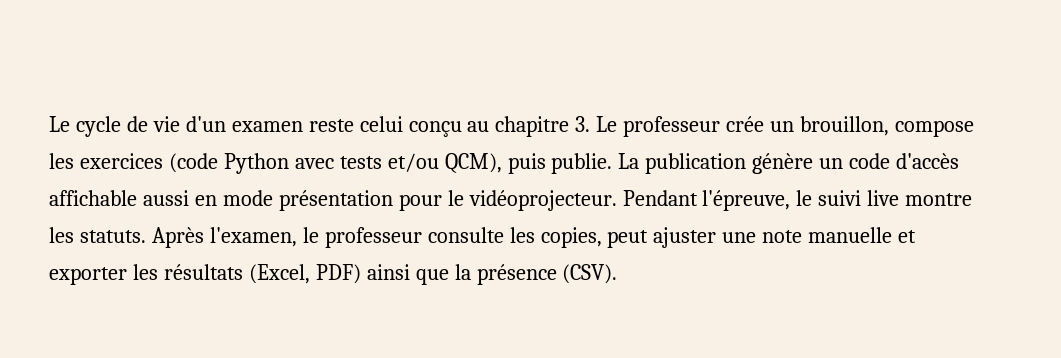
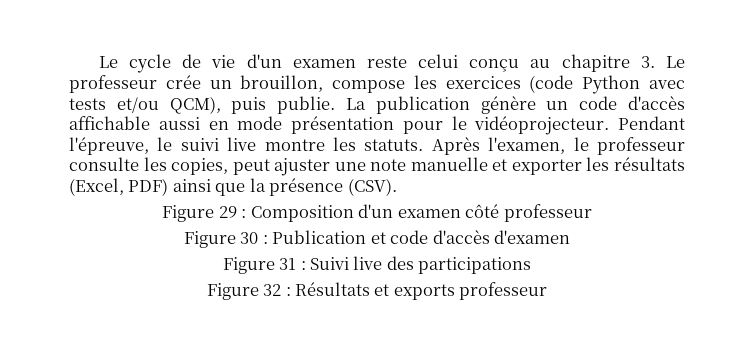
(618, 274) none -> [162,204,592,222] [183,230,571,248] [222,256,532,274] [206,282,548,300] // Figure 29 : Composition d'un examen côté professeur // Figure 30 : Publication et code d'accès d'examen // Figure 31 : Suivi live des participations // Figure 32 : Résultats et exports professeur

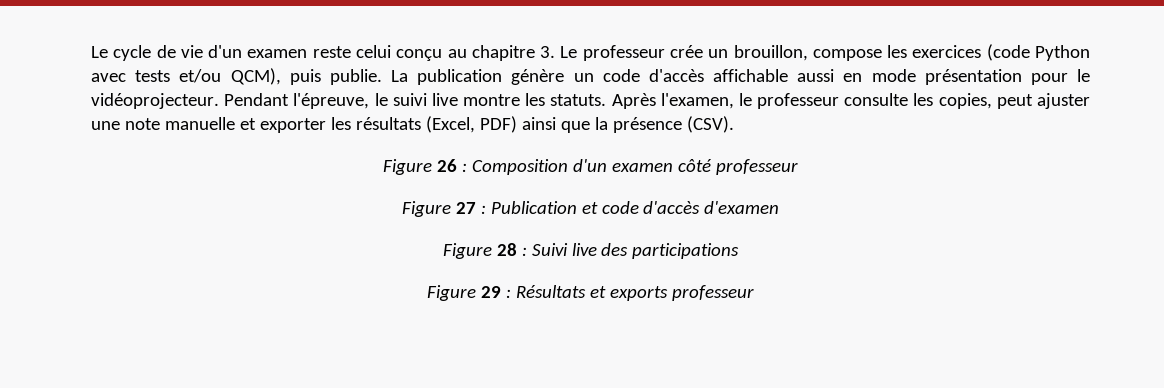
[218,206,237,218] 29 -> [437,159,458,172] 26
[240,232,259,244] 30 -> [455,202,476,214] 27
[279,258,297,270] 31 -> [496,243,517,256] 28
[263,284,282,296] 32 -> [481,286,502,298] 29

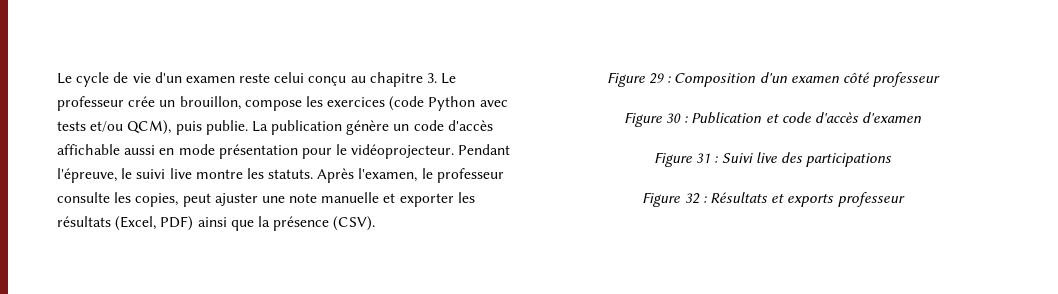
[437,159,458,172] 26 -> [649,73,665,84] 29
[455,202,476,214] 27 -> [666,113,682,123] 30
[496,243,517,256] 28 -> [696,153,711,163] 31
[481,286,502,298] 29 -> [684,193,700,204] 32

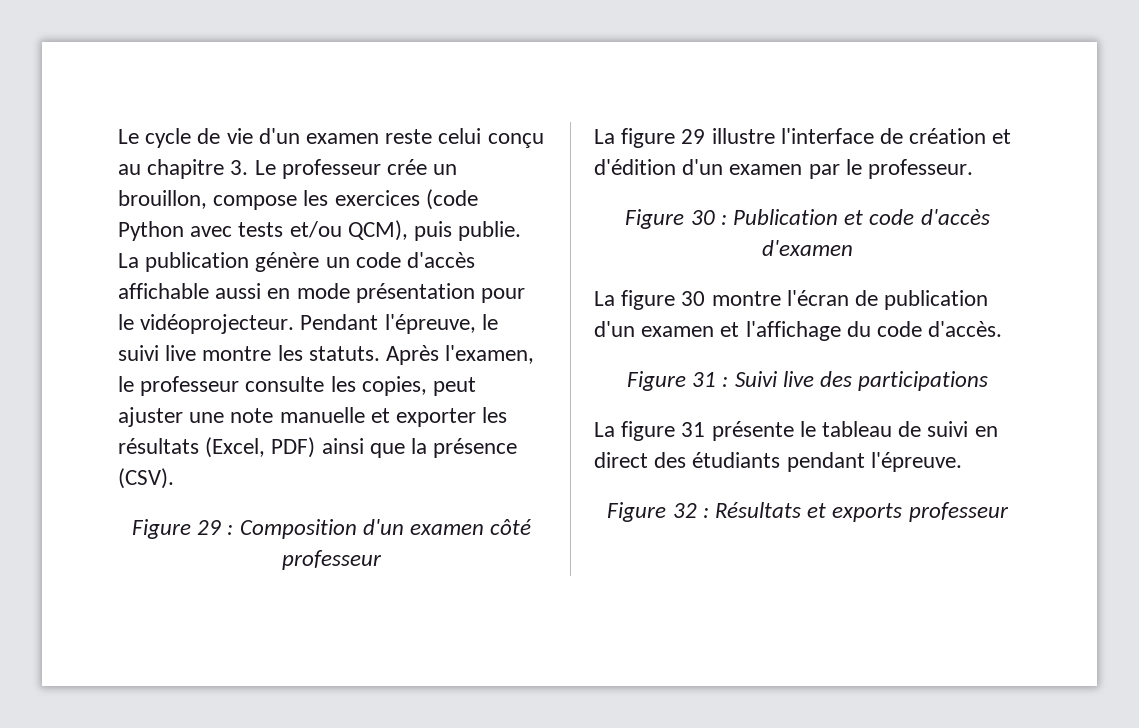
(941, 79) none -> [594,128,1012,148] [594,159,974,179] // La figure 29 illustre l'interface de création et d'édition d'un examen par le professeur.
(922, 117) none -> [594,290,989,310] [594,321,1003,341] // La figure 30 montre l'écran de publication d'un examen et l'affichage du code d'accès.
(893, 160) none -> [594,421,998,441] [594,452,962,472] // La figure 31 présente le tableau de suivi en direct des étudiants pendant l'épreuve.

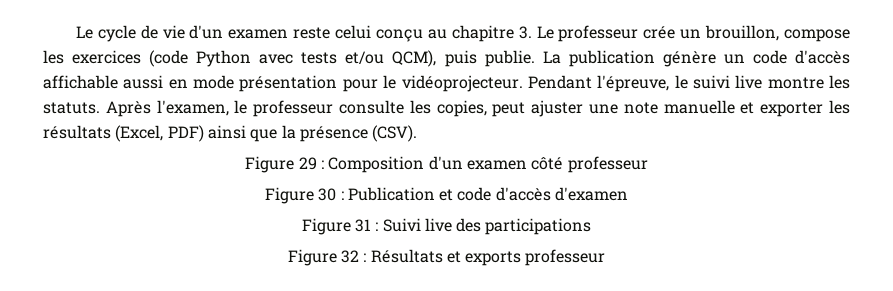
[594,128,1012,148] [594,159,974,179] // La figure 29 illustre l'interface de création et d'édition d'un examen par le professeur. -> (648, 164) none
[594,290,989,310] [594,321,1003,341] // La figure 30 montre l'écran de publication d'un examen et l'affichage du code d'accès. -> (629, 194) none
[594,421,998,441] [594,452,962,472] // La figure 31 présente le tableau de suivi en direct des étudiants pendant l'épreuve. -> (592, 226) none

